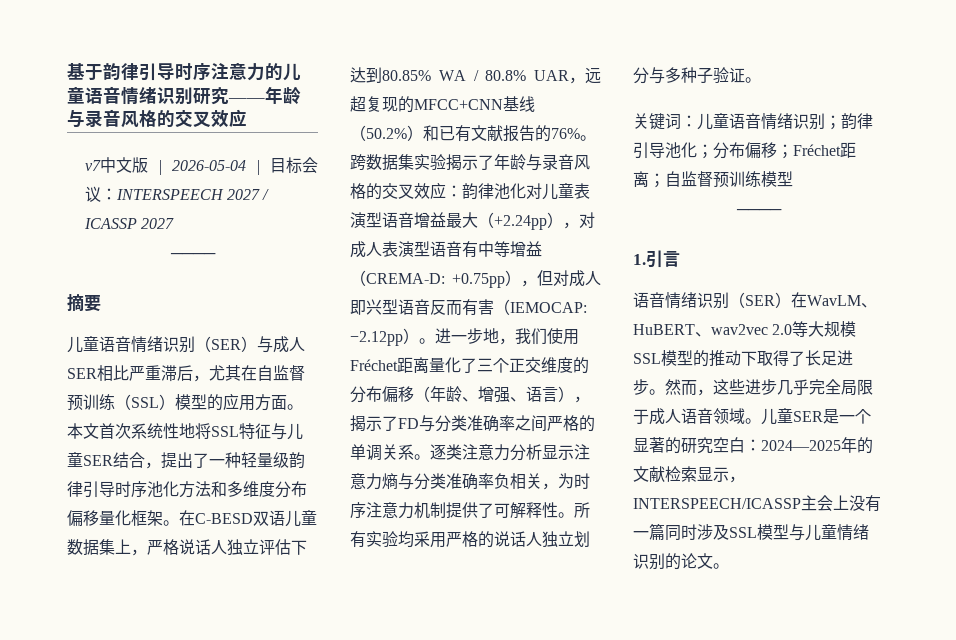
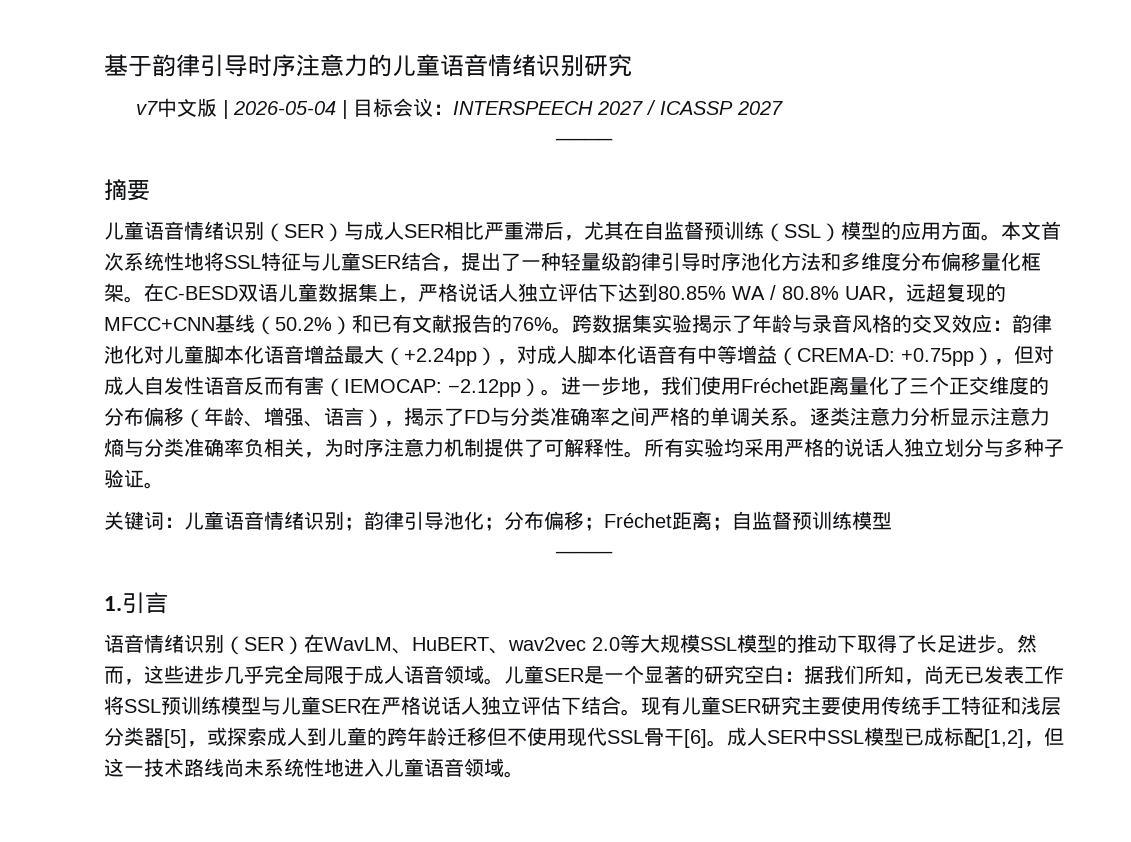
[228,86,301,105] [67,109,247,128] ——年龄与录音风格的交叉效应 -> (632, 65) none
[574,183,590,199] [350,212,382,228] 表演型 -> [204,345,264,364] 脚本化
[382,241,430,257] 表演型 -> [577,345,637,364] 脚本化
[350,299,398,315] 即兴型 -> [144,376,204,395] 自发性
[761,437,873,454] [633,466,745,483] [633,495,881,512] [633,523,869,541] [633,553,713,570] 2024—2025年的文献检索显示，INTERSPEECH/ICASSP主会上没有一篇同时涉及SSL模型与儿童情绪识别的论文 -> [804,665,1064,685] [104,696,1061,716] [104,727,1064,748] [104,758,504,777] 据我们所知，尚无已发表工作将SSL预训练模型与儿童SER在严格说话人独立评估下结合。现有儿童SER研究主要使用传统手工特征和浅层分类器[5]，或探索成人到儿童的跨年龄迁移但不使用现代SSL骨干[6]。成人SER中SSL模型已成标配[1,2]，但这一技术路线尚未系统性地进入儿童语音领域

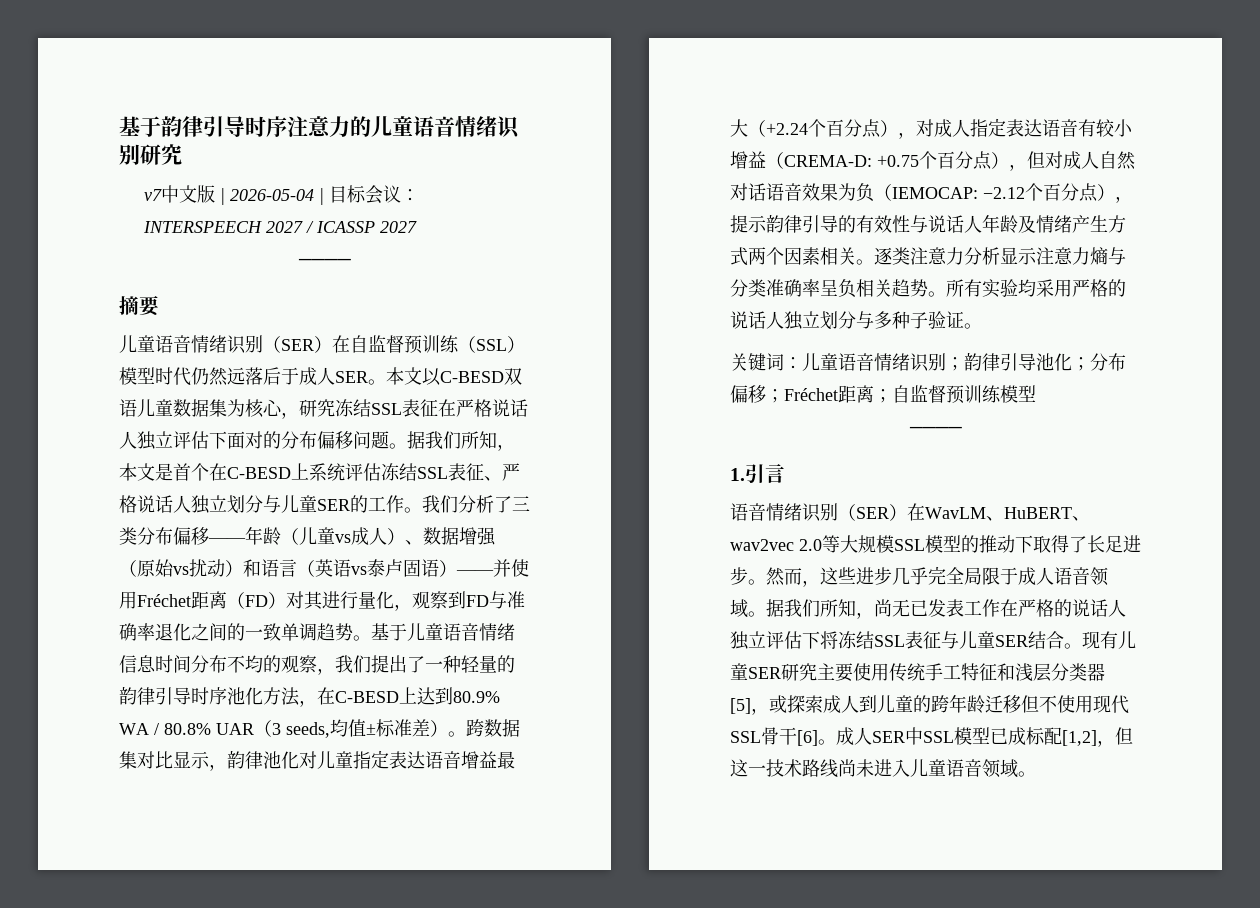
[344,221,624,241] 与成人SER相比严重滞后，尤其 -> (332, 344) none
[881,221,1061,241] [104,252,461,272] 的应用方面。本文首次系统性地将SSL特征与儿童SER结合， -> [155,367,522,386] [119,399,528,419] [119,431,515,451] [119,463,520,481] [119,495,530,514] [119,526,496,546] [119,559,529,577] [119,591,525,611] [119,623,515,641] [119,655,371,675] 时代仍然远落后于成人SER。本文以C-BESD双语儿童数据集为核心，研究冻结SSL表征在严格说话人独立评估下面对的分布偏移问题。据我们所知，本文是首个在C-BESD上系统评估冻结SSL表征、严格说话人独立划分与儿童SER的工作。我们分析了三类分布偏移——年龄（儿童vs成人）、数据增强（原始vs扰动）和语言（英语vs泰卢固语）——并使用Fréchet距离（FD）对其进行量化，观察到FD与准确率退化之间的一致单调趋势。基于儿童语音情绪信息时间分布不均的观察，我们
[601,252,621,271] 级 -> [497,655,515,673] 的
[821,252,1041,271] [104,283,1006,303] [104,314,1012,335] 和多维度分布偏移量化框架。在C-BESD双语儿童数据集上，严格说话人独立评估下达到80.85% WA / 80.8% UAR，远超复现的MFCC+CNN基线（50.2%）和已有文献报告的76%。跨数据集实验揭示了年龄与录音风格的交叉效应： -> [299,687,500,707] [119,719,520,738] [119,751,227,771] ，在C-BESD上达到80.9% WA / 80.8% UAR（3 seeds,均值±标准差）。跨数据集对比显示，
[204,345,264,364] 脚本化 -> [353,750,425,769] 指定表达
[404,345,1054,366] [104,376,1049,397] [104,407,790,428] +2.24pp），对成人脚本化语音有中等增益（CREMA-D: +0.75pp），但对成人自发性语音反而有害（IEMOCAP: −2.12pp）。进一步地，我们使用Fréchet距离量化了三个正交维度的分布偏移（年龄、增强、语言），揭示了FD与分类准确率之间严格的单调关系 -> [766,118,1133,139] [730,151,1136,171] [730,183,1133,203] [730,214,1126,234] [730,247,856,266] +2.24个百分点），对成人指定表达语音有较小增益（CREMA-D: +0.75个百分点），但对成人自然对话语音效果为负（IEMOCAP: −2.12个百分点），提示韵律引导的有效性与说话人年龄及情绪产生方式两个因素相关
[244,438,624,458] 负相关，为时序注意力机制提供了可解释性 -> [820,279,928,298] 呈负相关趋势
[504,665,804,684] 儿童SER是一个显著的研究空白： -> (766, 614) none
[104,696,581,715] 将SSL预训练模型与儿童SER在严格说话人独立评估下 -> [1000,599,1126,617] [730,631,1028,650] 在严格的说话人独立评估下将冻结SSL表征与儿童SER
[264,758,344,777] 系统性地 -> (874, 768) none

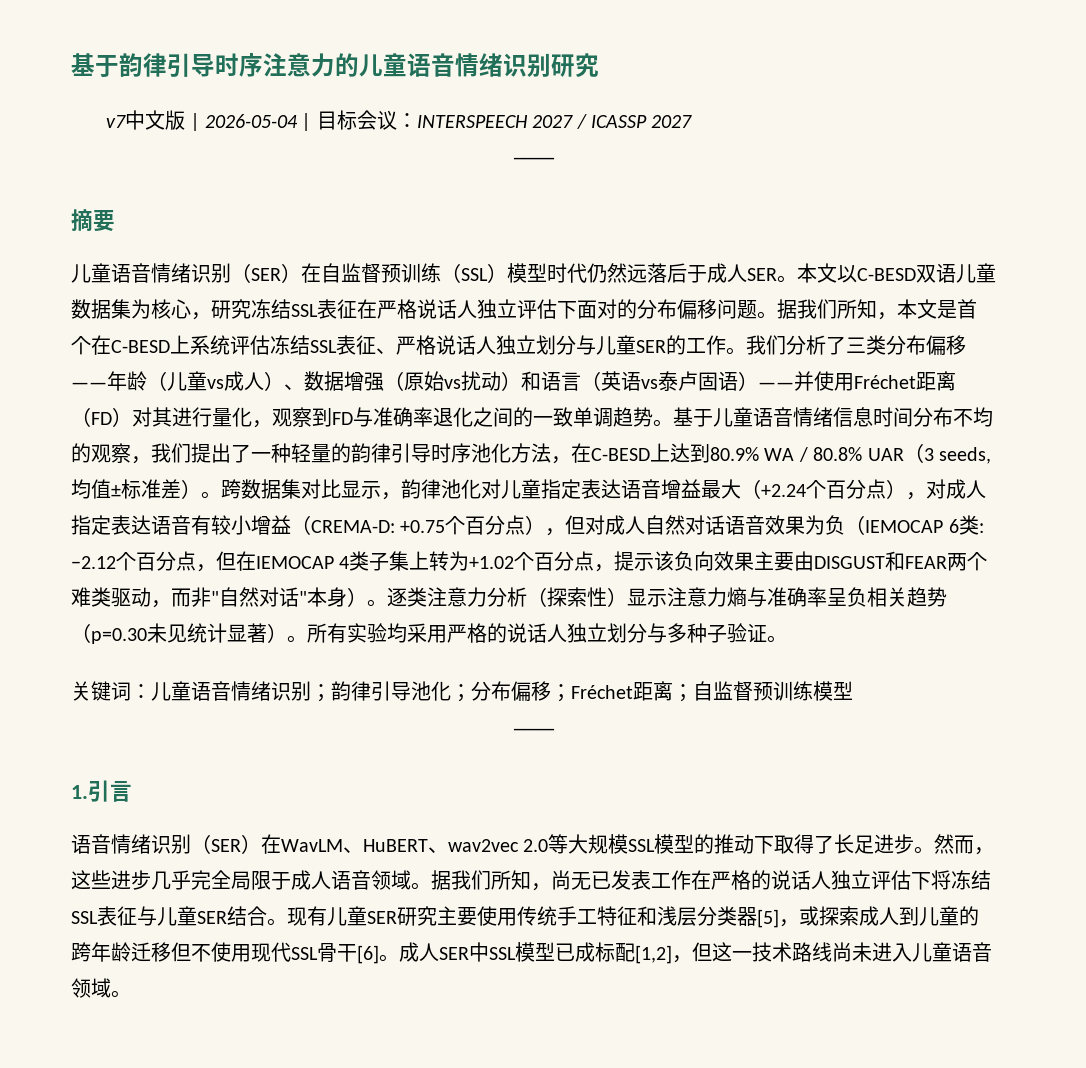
[892,183,1133,203] [730,214,1126,234] [730,247,856,266] IEMOCAP: −2.12个百分点），提示韵律引导的有效性与说话人年龄及情绪产生方式两个因素相关 -> [865,515,984,535] [71,551,988,572] [71,587,367,608] IEMOCAP 6类: −2.12个百分点，但在IEMOCAP 4类子集上转为+1.02个百分点，提示该负向效果主要由DISGUST和FEAR两个难类驱动，而非"自然对话"本身）
(1000, 256) none -> [527,587,627,607] （探索性）
[730,279,766,297] 分类 -> (767, 597) none
(928, 288) none -> [71,623,287,644] （p=0.30未见统计显著）

